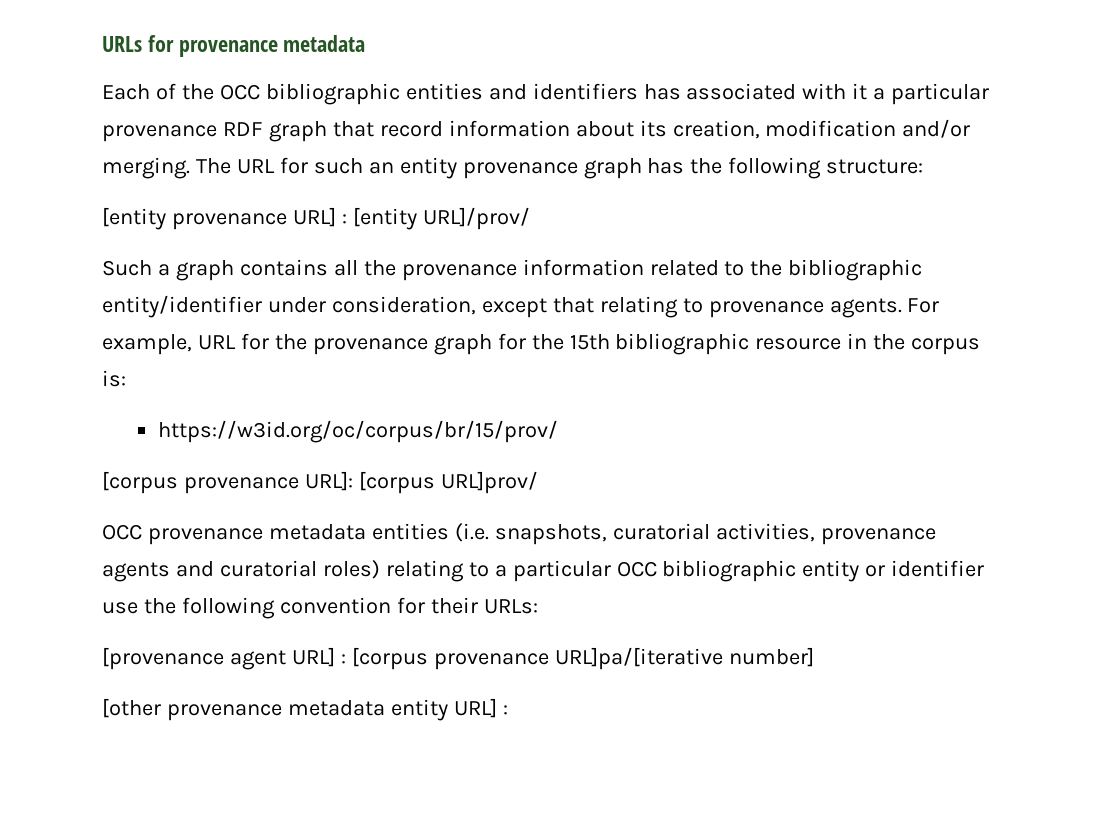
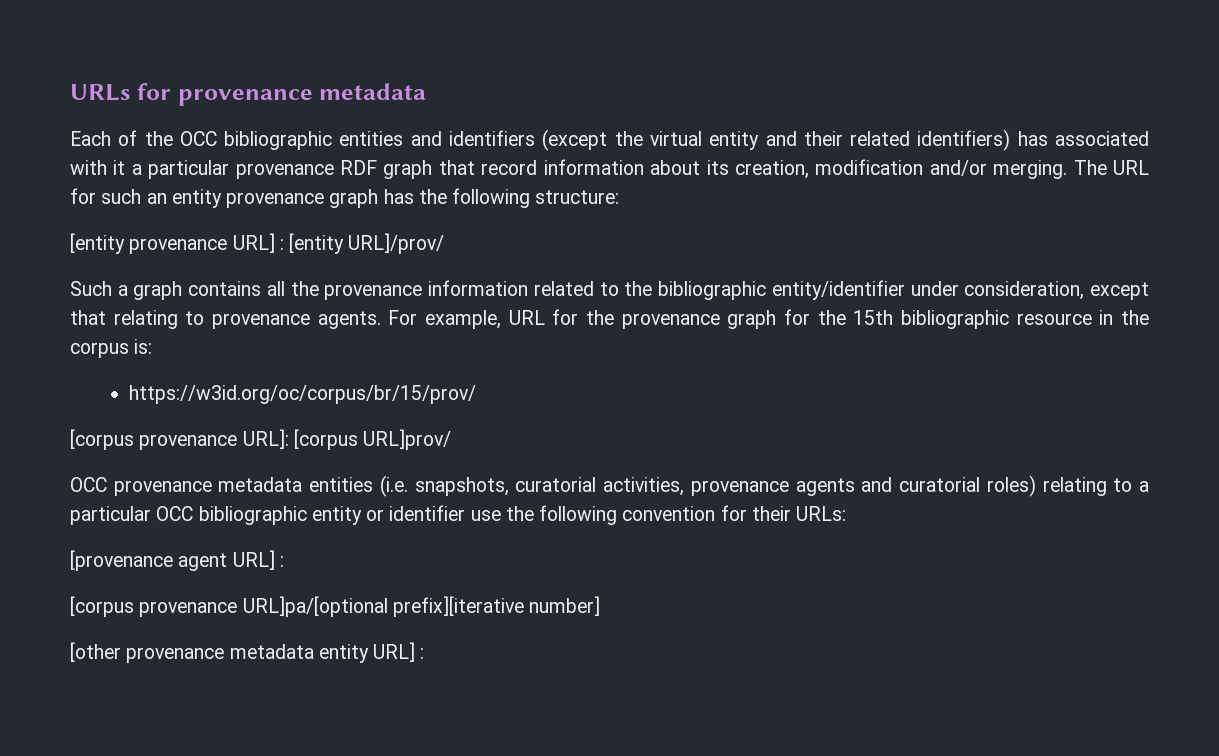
(638, 91) none -> [542,129,1011,151] (except the virtual entity and their related identifiers)
[351,647,723,670] [corpus provenance URL]pa/[iterative -> [70,596,524,617] // [corpus provenance URL]pa/[optional prefix][iterative

